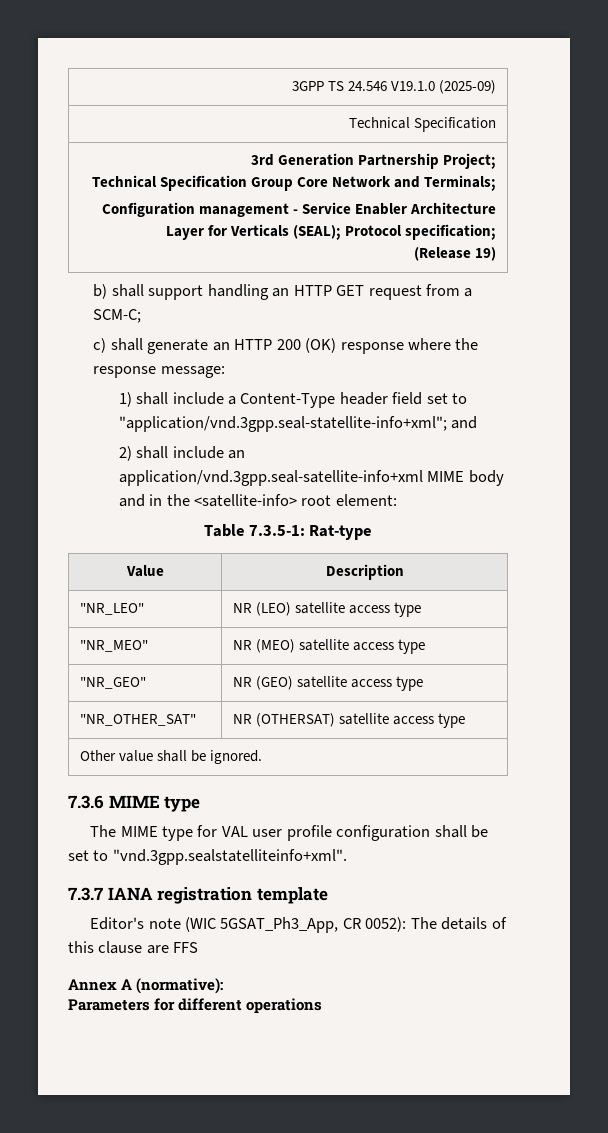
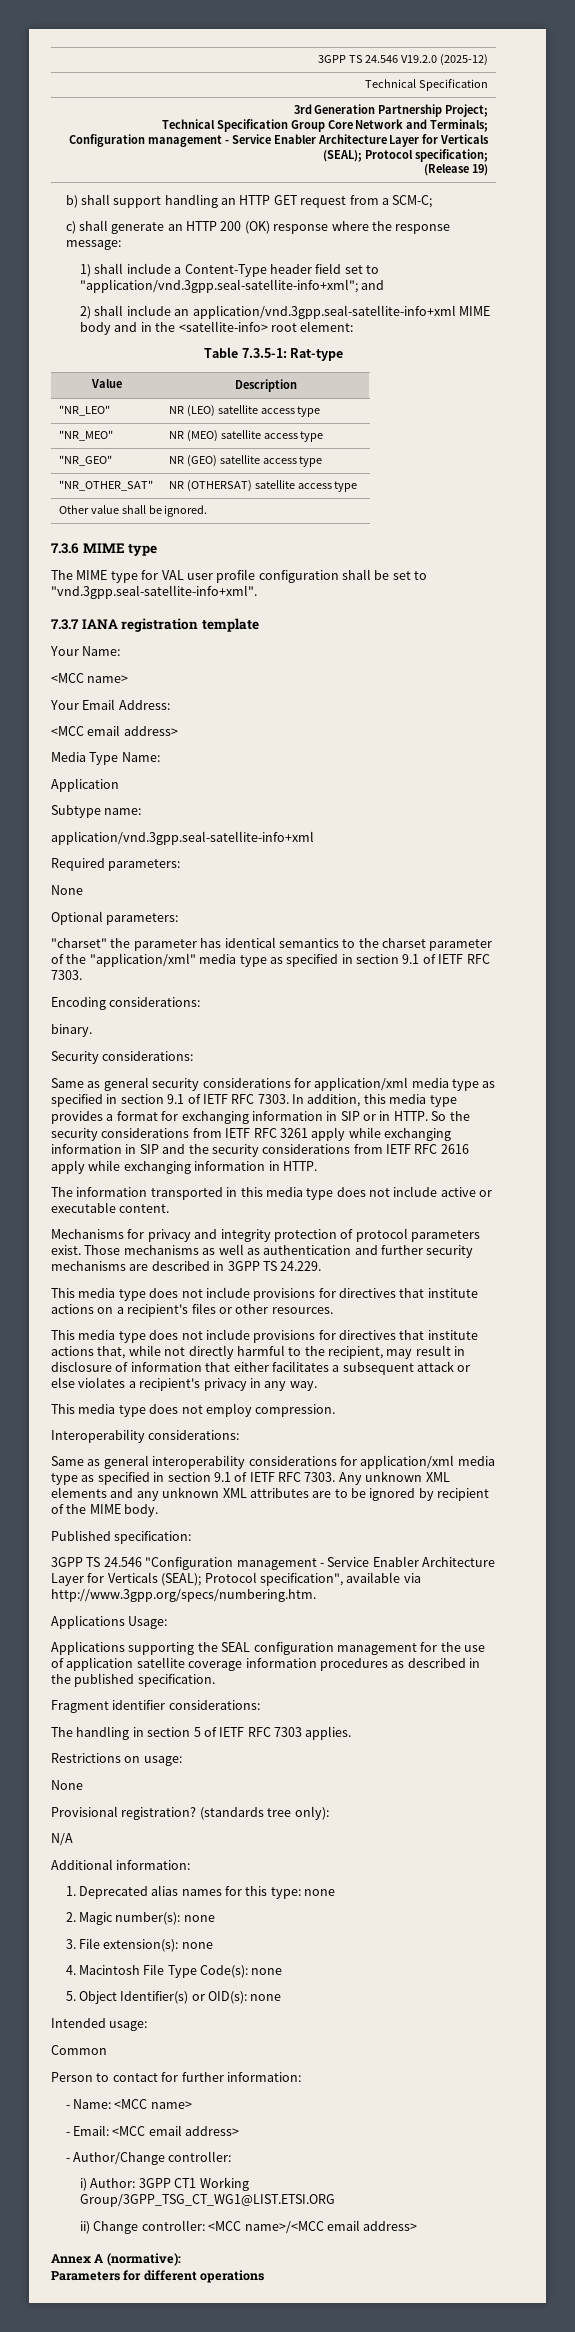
[291,80,497,94] 3GPP TS 24.546 V19.1.0 (2025-09) -> [317,54,489,66] 3GPP TS 24.546 V19.2.0 (2025-12)
[118,416,447,432] "application/vnd.3gpp.seal-statellite-info+xml"; -> [79,279,358,293] "application/vnd.3gpp.seal-satellite-info+xml";
[112,849,347,865] "vnd.3gpp.sealstatelliteinfo+xml". -> [51,585,257,599] "vnd.3gpp.seal-satellite-info+xml".
[90,917,507,933] [68,941,199,954] Editor's note (WIC 5GSAT_Ph3_App, CR 0052): The details of this clause are FFS -> [50,646,121,656] [51,673,129,683] [50,699,170,710] [51,725,178,736] [51,752,160,765] [51,778,119,792] [51,805,142,818] [51,831,314,845] [51,858,181,871] [51,885,83,895] [51,911,179,925] [51,937,493,951] [51,953,490,967] [51,970,82,980] [51,997,201,1010] [51,1024,92,1037] [51,1051,194,1064] [51,1077,496,1091] [51,1094,457,1107] [51,1111,470,1124] [51,1127,451,1141] [51,1144,469,1157] [51,1160,317,1174] [51,1186,493,1200] [51,1202,170,1213] [51,1228,480,1242] [51,1244,474,1258] [51,1261,322,1271] [51,1287,478,1301] [51,1303,333,1317] [51,1329,478,1343] [51,1345,466,1359] [51,1361,471,1375] [51,1377,317,1391] [51,1403,336,1417] [51,1429,240,1443] [51,1455,495,1469] [51,1471,450,1485] [51,1487,490,1501] [51,1504,159,1517] [51,1530,192,1544] [51,1556,495,1570] [51,1572,421,1586] [51,1589,316,1602] [51,1615,168,1629] [51,1641,485,1655] [51,1657,480,1671] [51,1673,215,1687] [51,1700,260,1713] [51,1726,352,1740] [51,1753,182,1766] [51,1780,83,1790] [51,1806,329,1820] [51,1833,73,1846] [51,1859,191,1870] [65,1885,336,1899] [65,1912,215,1925] [65,1938,213,1952] [65,1964,283,1978] [65,1991,282,2004] [51,2018,148,2031] [51,2045,107,2055] [51,2072,301,2082] [65,2099,192,2109] [65,2125,239,2136] [65,2151,232,2165] [79,2177,249,2191] [79,2194,335,2207] [79,2220,418,2234] Your Name: // <MCC name> // Your Email Address: // <MCC email address> // Media Type Name: // Application // Subtype name: // application/vnd.3gpp.seal-satellite-info+xml // Required parameters: // None // Optional parameters: // "charset" the parameter has identical semantics to the charset parameter of the "application/xml" media type as specified in section 9.1 of IETF RFC 7303. // Encoding considerations: // binary. // Security considerations: // Same as general security considerations for application/xml media type as specified in section 9.1 of IETF RFC 7303. In addition, this media type provides a format for exchanging information in SIP or in HTTP. So the security considerations from IETF RFC 3261 apply while exchanging information in SIP and the security considerations from IETF RFC 2616 apply while exchanging information in HTTP. // The information transported in this media type does not include active or executable content. // Mechanisms for privacy and integrity protection of protocol parameters exist. Those mechanisms as well as authentication and further security mechanisms are described in 3GPP TS 24.229. // This media type does not include provisions for directives that institute actions on a recipient's files or other resources. // This media type does not include provisions for directives that institute actions that, while not directly harmful to the recipient, may result in disclosure of information that either facilitates a subsequent attack or else violates a recipient's privacy in any way. // This media type does not employ compression. // Interoperability considerations: // Same as general interoperability considerations for application/xml media type as specified in section 9.1 of IETF RFC 7303. Any unknown XML elements and any unknown XML attributes are to be ignored by recipient of the MIME body. // Published specification: // 3GPP TS 24.546 "Configuration management - Service Enabler Architecture Layer for Verticals (SEAL); Protocol specification", available via http://www.3gpp.org/specs/numbering.htm. // Applications Usage: // Applications supporting the SEAL configuration management for the use of application satellite coverage information procedures as described in the published specification. // Fragment identifier considerations: // The handling in section 5 of IETF RFC 7303 applies. // Restrictions on usage: // None // Provisional registration? (standards tree only): // N/A // Additional information: // 1. Deprecated alias names for this type: none // 2. Magic number(s): none // 3. File extension(s): none // 4. Macintosh File Type Code(s): none // 5. Object Identifier(s) or OID(s): none // Intended usage: // Common // Person to contact for further information: // - Name: <MCC name> // - Email: <MCC email address> // - Author/Change controller: // i) Author: 3GPP CT1 Working Group/3GPP_TSG_CT_WG1@LIST.ETSI.ORG // ii) Change controller: <MCC name>/<MCC email address>

